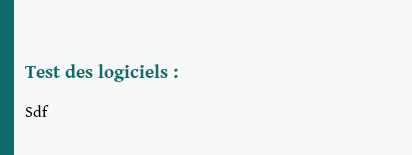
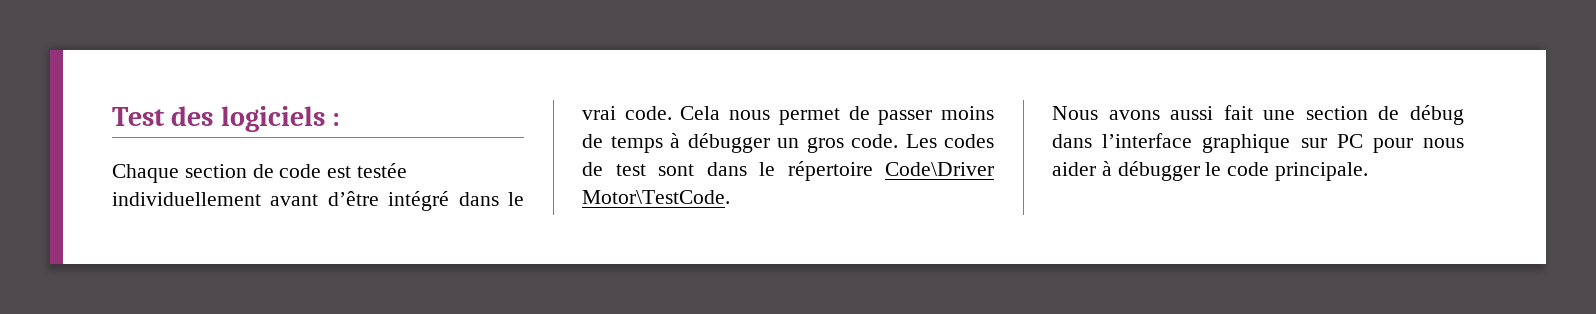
[25,105,49,117] Sdf -> [112,163,408,183] [112,191,524,211] [582,106,994,125] [582,133,994,153] [582,161,994,181] [582,190,730,204] [1052,105,1464,125] [1052,133,1464,153] [1052,161,1369,181] Chaque section de code est testée individuellement avant d’être intégré dans le vrai code. Cela nous permet de passer moins de temps à débugger un gros code. Les codes de test sont dans le répertoire Code\Driver Motor\TestCode. // Nous avons aussi fait une section de débug dans l’interface graphique sur PC pour nous aider à débugger le code principale.

